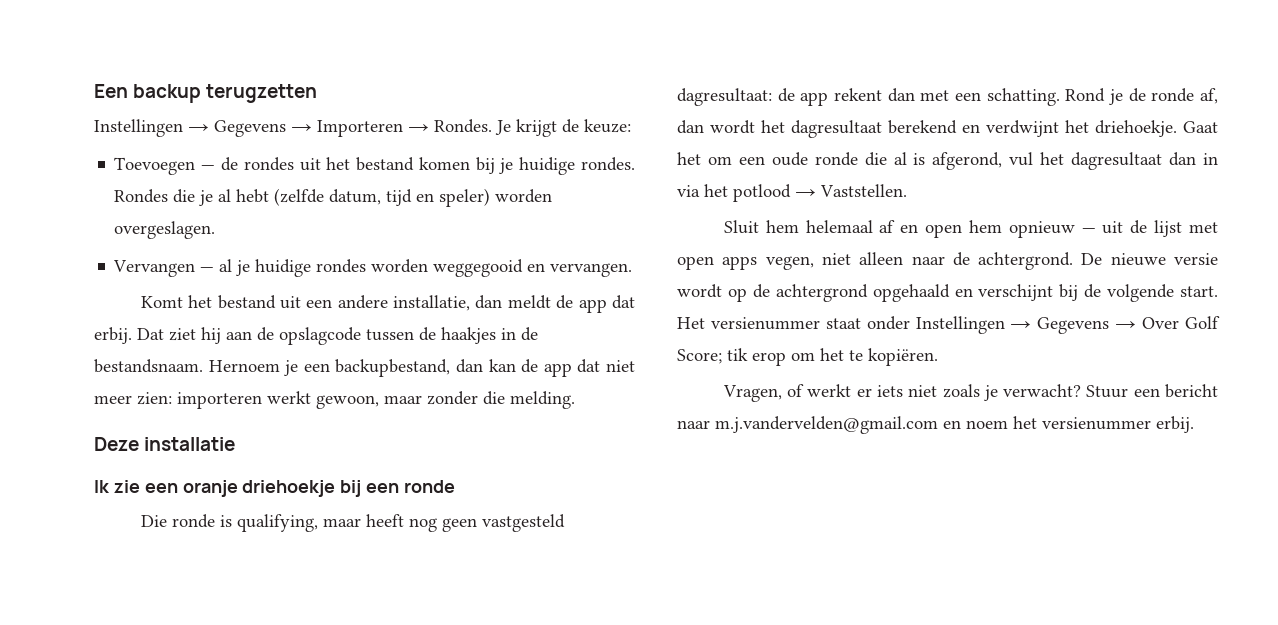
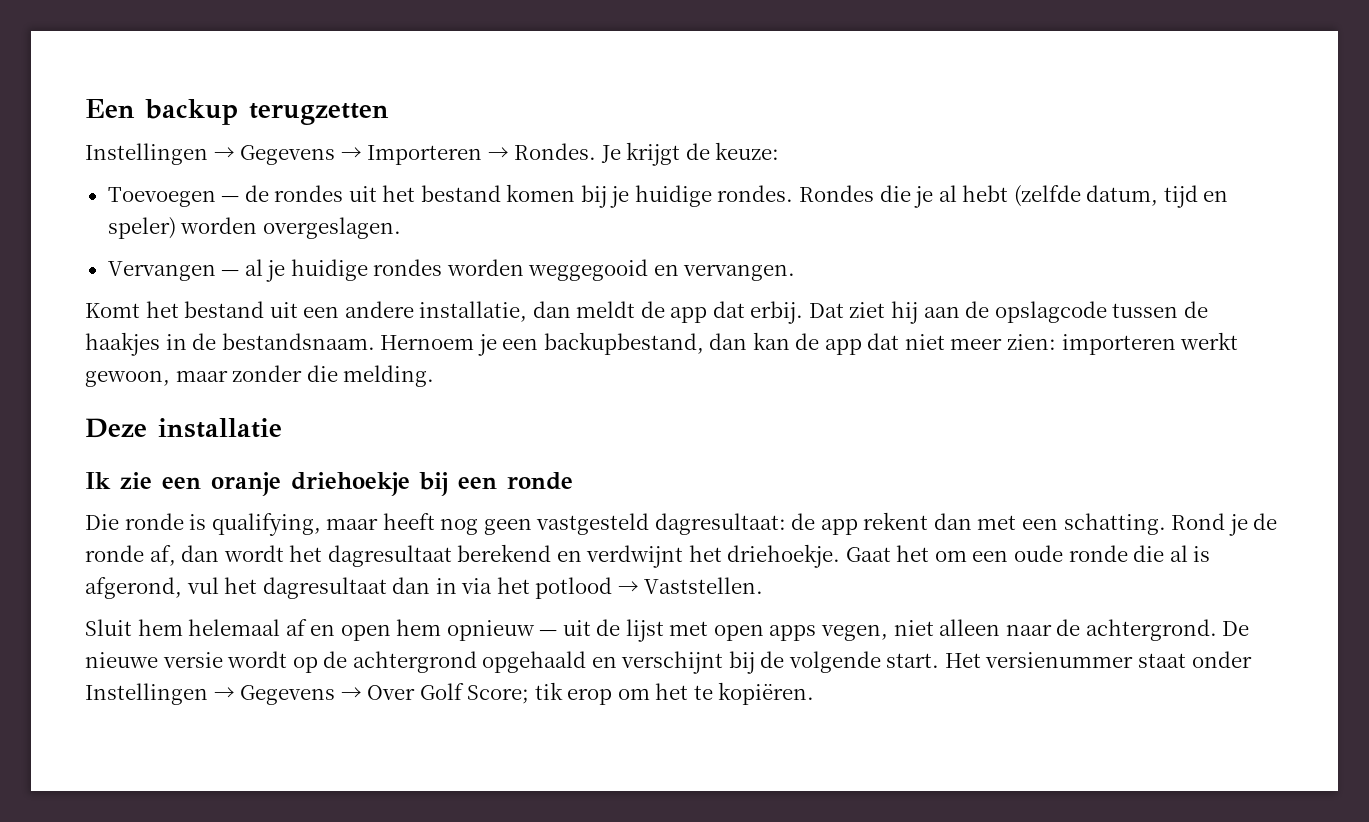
[722,384,1218,402] [677,416,1194,434] // Vragen, of werkt er iets niet zoals je verwacht? Stuur een bericht naar m.j.vandervelden@gmail.com en noem het versienummer erbij. -> (815, 693) none

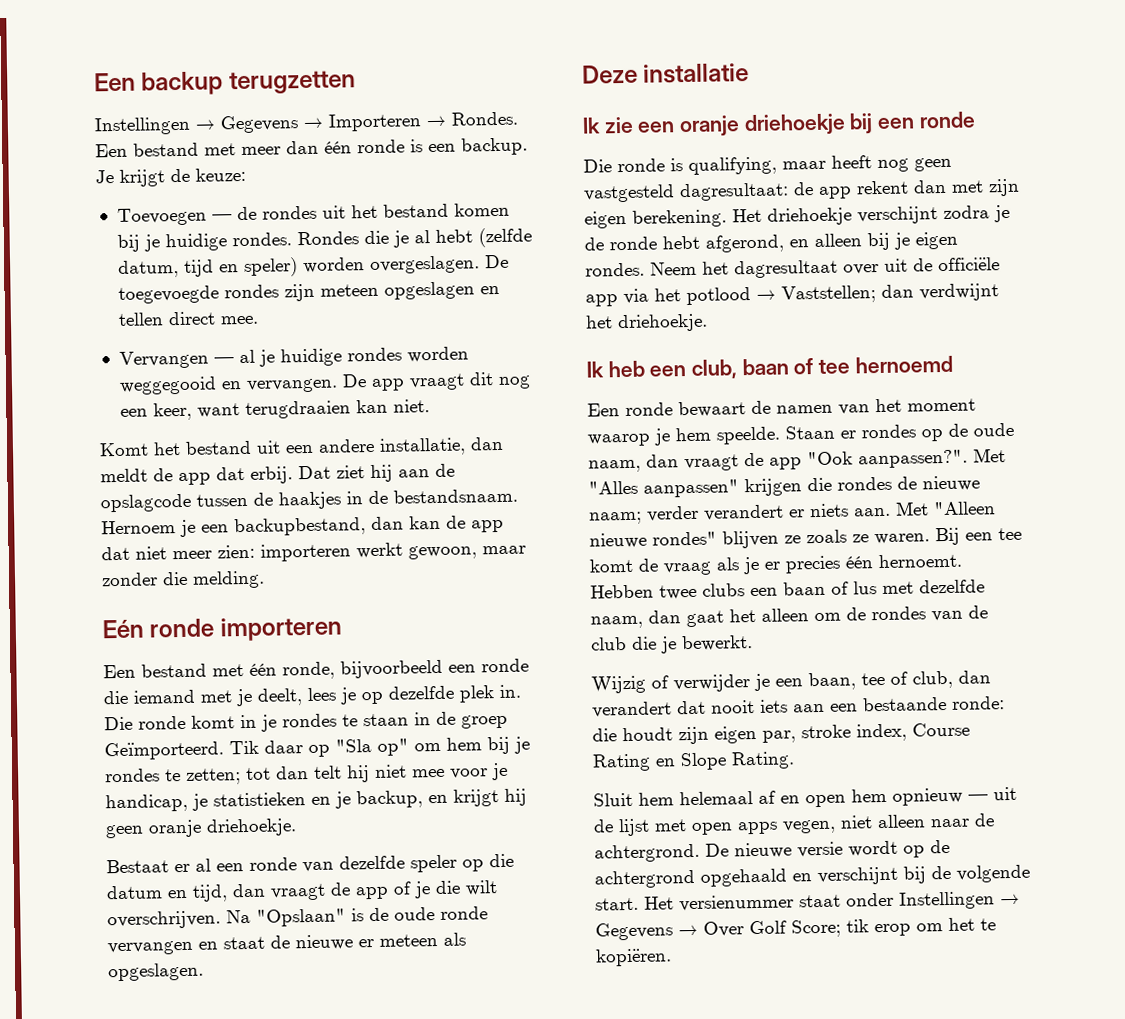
(597, 151) none -> [95,137,528,158] Een bestand met meer dan één ronde is een backup.
(401, 228) none -> [483,254,509,269] [117,281,500,304] [117,311,259,326] De toegevoegde rondes zijn meteen opgeslagen en tellen direct mee.
(796, 272) none -> [341,372,531,391] [119,399,430,421] De app vraagt dit nog een keer, want terugdraaien kan niet.
(435, 376) none -> [102,616,343,642] [103,658,529,680] [103,684,521,707] [104,711,508,732] [104,736,530,761] [105,762,508,785] [105,788,527,813] [105,818,297,839] [106,853,514,874] [106,880,498,902] [107,906,488,930] [107,932,466,956] [108,962,204,982] // Eén ronde importeren // Een bestand met één ronde, bijvoorbeeld een ronde die iemand met je deelt, lees je op dezelfde plek in. Die ronde komt in je rondes te staan in de groep Geïmporteerd. Tik daar op "Sla op" om hem bij je rondes te zetten; tot dan telt hij niet mee voor je handicap, je statistieken en je backup, en krijgt hij geen oranje driehoekje. // Bestaat er al een ronde van dezelfde speler op die datum en tijd, dan vraagt de app of je die wilt overschrijven. Na "Opslaan" is de oude ronde vervangen en staat de nieuwe er meteen als opgeslagen.
[1022,513,1278,536] [85,544,1211,568] [85,577,764,599] een schatting. Rond je de ronde af, dan wordt het dagresultaat berekend en verdwijnt het driehoekje. Gaat het om een oude ronde die al is afgerond, vul het dagresultaat dan in via het potlood → Vaststellen. -> [988,178,1020,197] [584,204,1010,229] [584,231,958,253] [585,257,1000,279] [585,283,999,307] [585,313,708,333] [586,355,953,379] [587,398,976,418] [587,422,1014,447] [588,448,1006,473] [588,475,980,498] [589,501,996,525] [589,527,1022,549] [589,553,962,576] [590,579,985,600] [590,605,988,629] [591,635,753,654] [591,670,991,694] [592,696,1005,718] [592,722,970,745] [592,751,795,772] zijn eigen berekening. Het driehoekje verschijnt zodra je de ronde hebt afgerond, en alleen bij je eigen rondes. Neem het dagresultaat over uit de officiële app via het potlood → Vaststellen; dan verdwijnt het driehoekje. // Ik heb een club, baan of tee hernoemd // Een ronde bewaart de namen van het moment waarop je hem speelde. Staan er rondes op de oude naam, dan vraagt de app "Ook aanpassen?". Met "Alles aanpassen" krijgen die rondes de nieuwe naam; verder verandert er niets aan. Met "Alleen nieuwe rondes" blijven ze zoals ze waren. Bij een tee komt de vraag als je er precies één hernoemt. Hebben twee clubs een baan of lus met dezelfde naam, dan gaat het alleen om de rondes van de club die je bewerkt. // Wijzig of verwijder je een baan, tee of club, dan verandert dat nooit iets aan een bestaande ronde: die houdt zijn eigen par, stroke index, Course Rating en Slope Rating.

